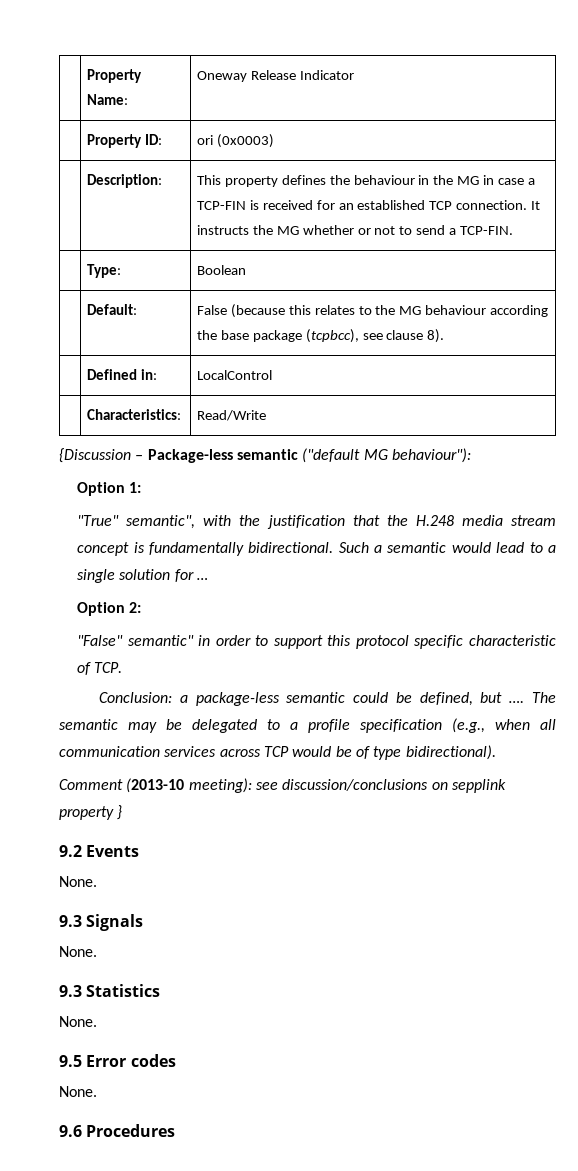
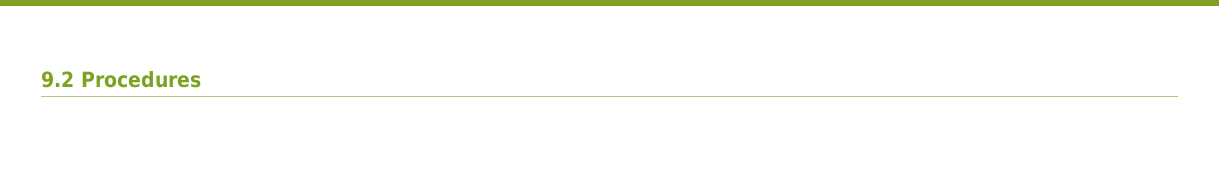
[86,69,142,83] [86,94,128,105] [196,70,354,82] [86,134,162,148] [196,134,274,148] [86,174,162,188] [196,175,536,187] [196,200,541,210] [196,225,514,235] [86,264,121,278] [196,265,246,275] [86,304,137,315] [196,304,549,318] [196,329,445,343] [86,369,157,380] [196,370,272,380] [86,409,181,420] [196,410,266,421] [59,448,471,463] [77,482,142,496] [77,515,556,529] [77,542,556,556] [77,569,209,583] [77,602,142,616] [77,635,556,649] [77,662,123,675] [99,692,557,706] [59,718,556,733] [59,745,496,760] [59,778,506,793] [59,805,123,820] [59,845,140,857] [59,876,97,887] [59,914,144,931] [59,946,97,957] [59,984,161,997] [59,1016,97,1027] [59,1054,176,1067] [59,1086,97,1097] [59,1125,82,1137] | Property Name: | Oneway Release Indicator // | Property ID: | ori (0x0003) // | Description: | This property defines the behaviour in the MG in case a TCP-FIN is received for an established TCP connection. It instructs the MG whether or not to send a TCP-FIN. // | Type: | Boolean // | Default: | False (because this relates to the MG behaviour according the base package (tcpbcc), see clause 8). // | Defined in: | LocalControl // | Characteristics: | Read/Write // {Discussion – Package-less semantic ("default MG behaviour"): // Option 1: // "True" semantic", with the justification that the H.248 media stream concept is fundamentally bidirectional. Such a semantic would lead to a single solution for … // Option 2: // "False" semantic" in order to support this protocol specific characteristic of TCP. // Conclusion: a package-less semantic could be defined, but …. The semantic may be delegated to a profile specification (e.g., when all communication services across TCP would be of type bidirectional). // Comment (2013-10 meeting): see discussion/conclusions on sepplink property } // 9.2 Events // None. // 9.3 Signals // None. // 9.3 Statistics // None. // 9.5 Error codes // None. // 9.6 -> [41,71,74,88] 9.2

